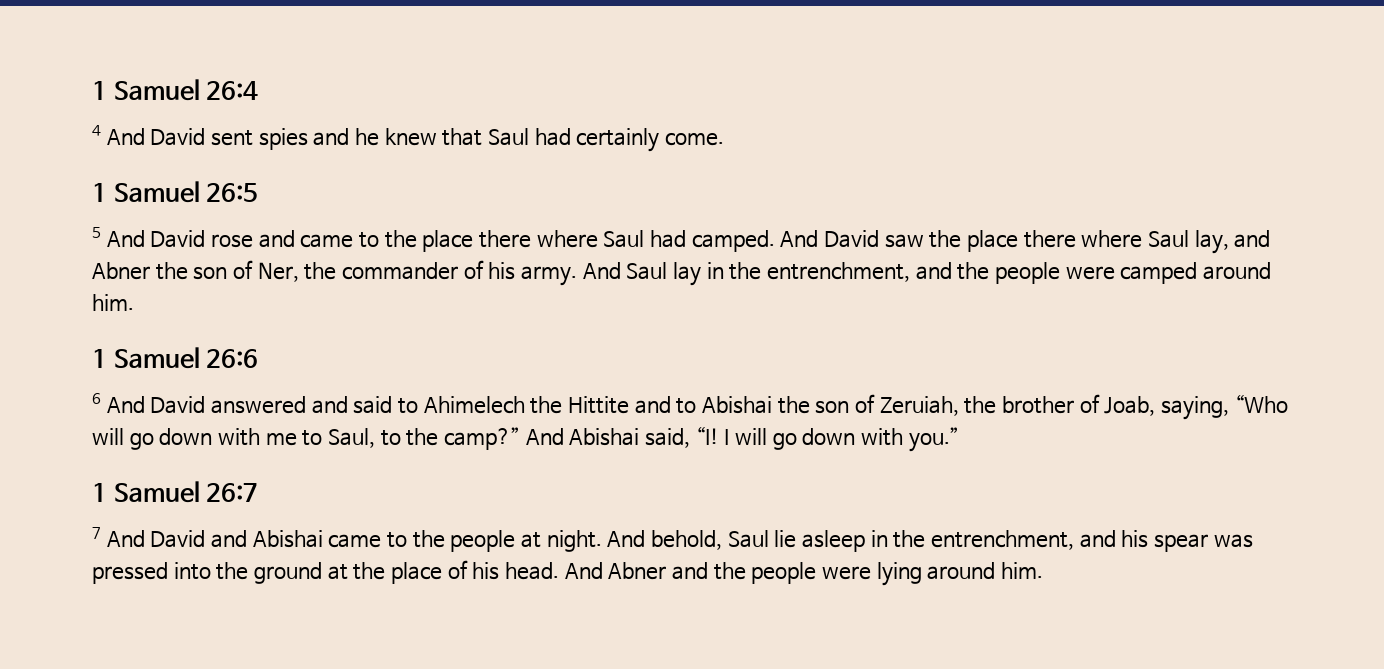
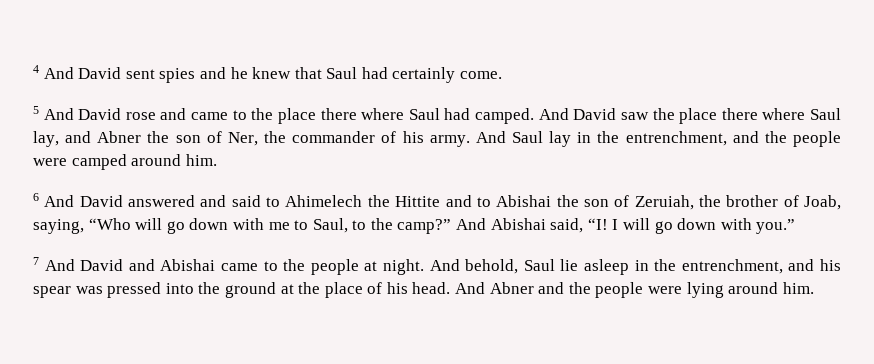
[92,79,259,101] 1 Samuel 26:4 // -> (33, 69) none
[92,181,259,203] // 1 Samuel 26:5 -> (503, 75) none
[92,347,259,369] // 1 Samuel 26:6 -> (217, 160) none
[92,481,259,503] // 1 Samuel 26:7 -> (796, 226) none

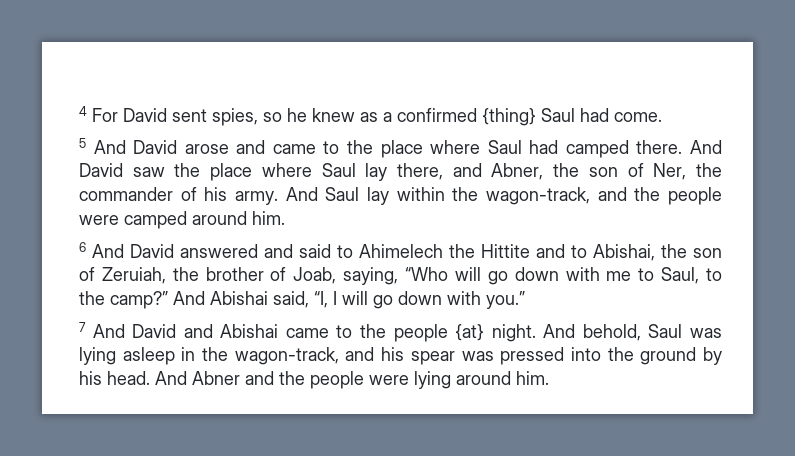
[43,67,74,79] And -> [92,108,118,122] For
[159,67,456,83] spies and he knew that Saul had certainly -> [212,108,609,126] spies, so he knew as a confirmed {thing} Saul had
[125,112,156,120] rose -> [184,144,229,154] arose
[320,108,357,120] there -> (423, 149) none
[475,108,535,124] camped. -> [565,140,683,158] camped there.
[721,108,841,120] [33,131,142,147] there where Saul lay, and Abner -> [261,163,544,181] where Saul lay there, and Abner,
[577,131,727,146] in the entrenchment, -> [396,187,590,205] within the wagon-track,
[496,195,552,207] Abishai -> [593,244,655,261] Abishai,
[587,218,608,230] “I! -> [314,291,328,308] “I,
[364,261,378,271] at -> [455,324,485,341] {at}
[560,259,579,271] lie -> [689,328,722,338] [79,347,116,365] was lying
[681,259,783,274] entrenchment, -> [234,347,339,365] wagon-track,
[280,282,383,298] at the place of -> [703,347,723,365] by

